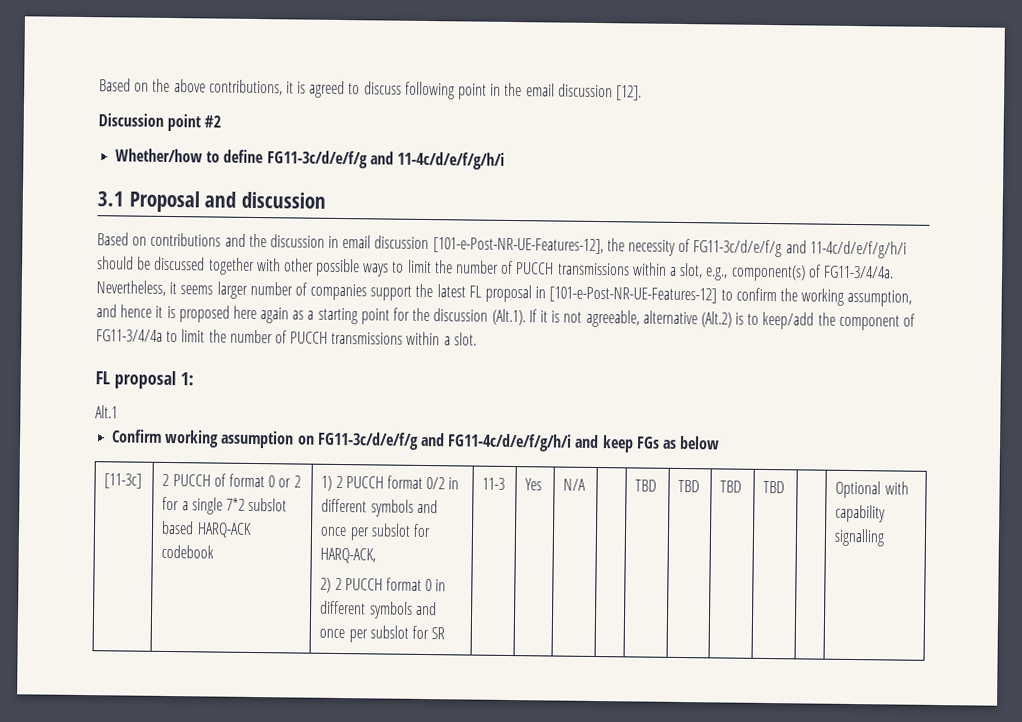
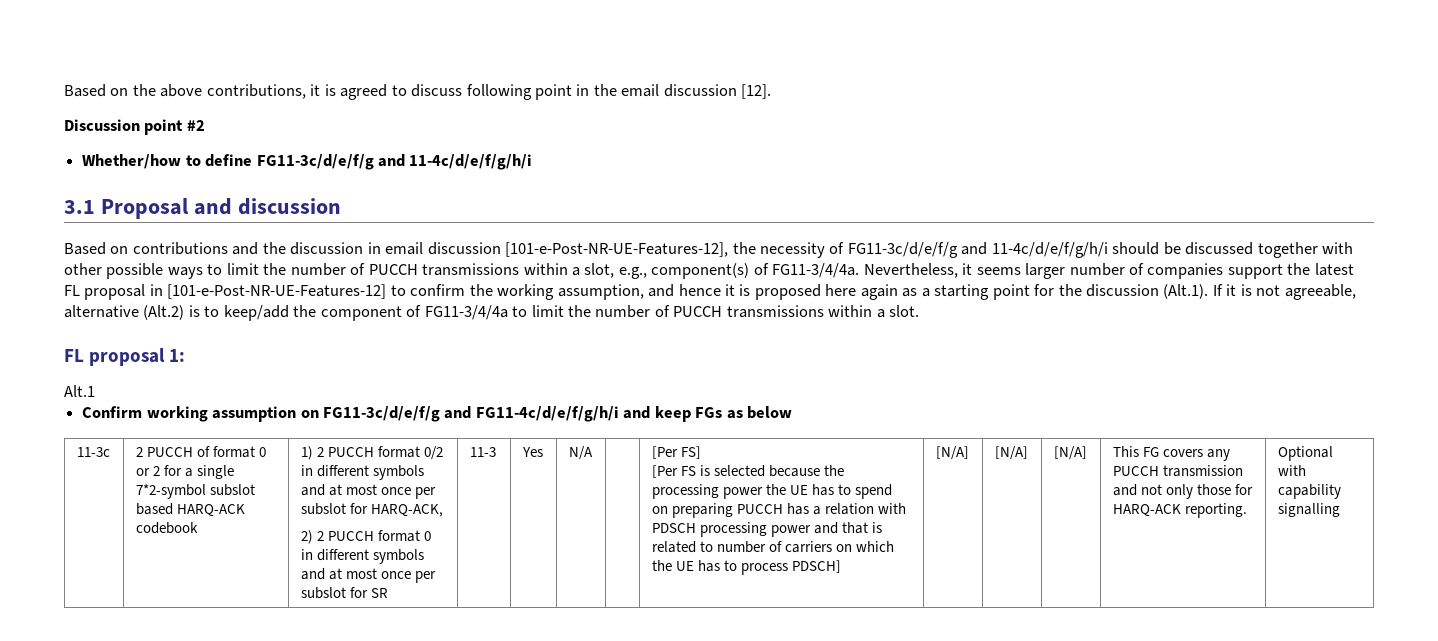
[104,473,143,489] [11-3c] -> [76,447,110,457] 11-3c
[225,497,245,511] 7*2 -> [135,484,206,499] 7*2-symbol
(438, 506) none -> [328,484,377,496] at most
(437, 608) none -> [328,568,377,580] at most
[635,479,658,492] [678,479,701,493] [720,480,743,493] [763,480,786,494] TBD | TBD | TBD | TBD | -> [651,446,701,459] [651,465,844,478] [651,484,892,499] [651,503,906,518] [651,522,882,537] [651,541,894,553] [651,560,841,575] [935,446,969,460] [994,446,1028,460] [1053,446,1087,460] [1112,446,1230,461] [1112,465,1243,477] [1112,484,1253,499] [1112,503,1247,518] [Per FS] // [Per FS is selected because the processing power the UE has to spend on preparing PUCCH has a relation with PDSCH processing power and that is related to number of carriers on which the UE has to process PDSCH] | [N/A] | [N/A] | [N/A] | This FG covers any PUCCH transmission and not only those for HARQ-ACK reporting.

